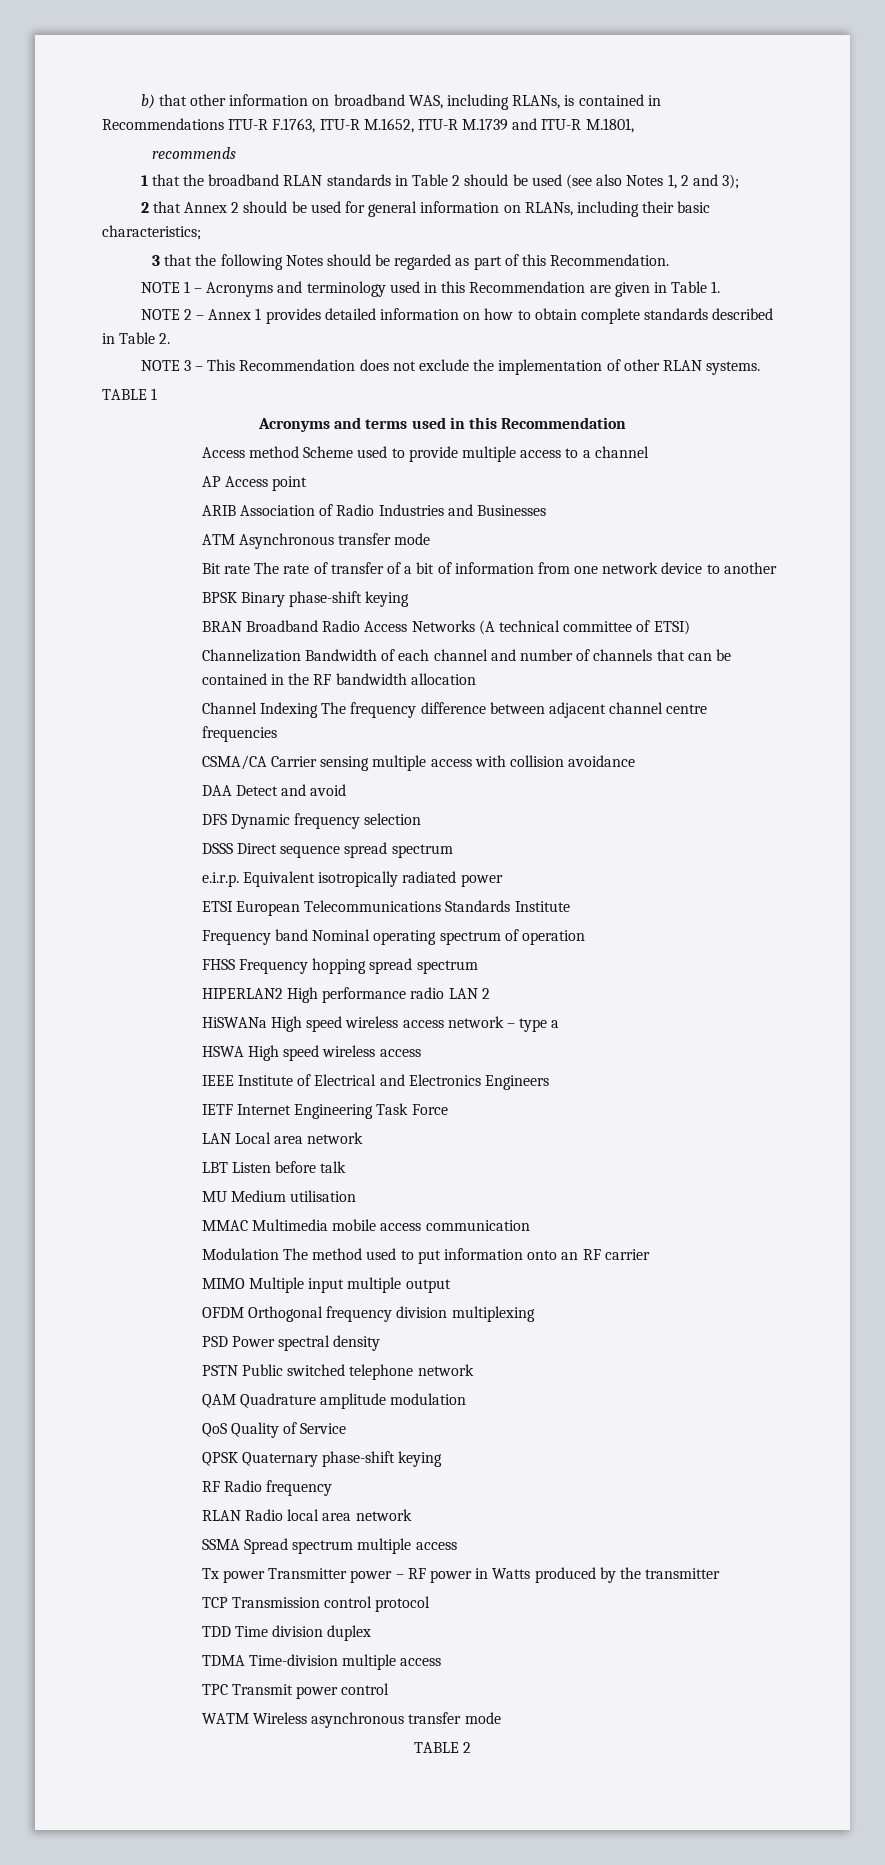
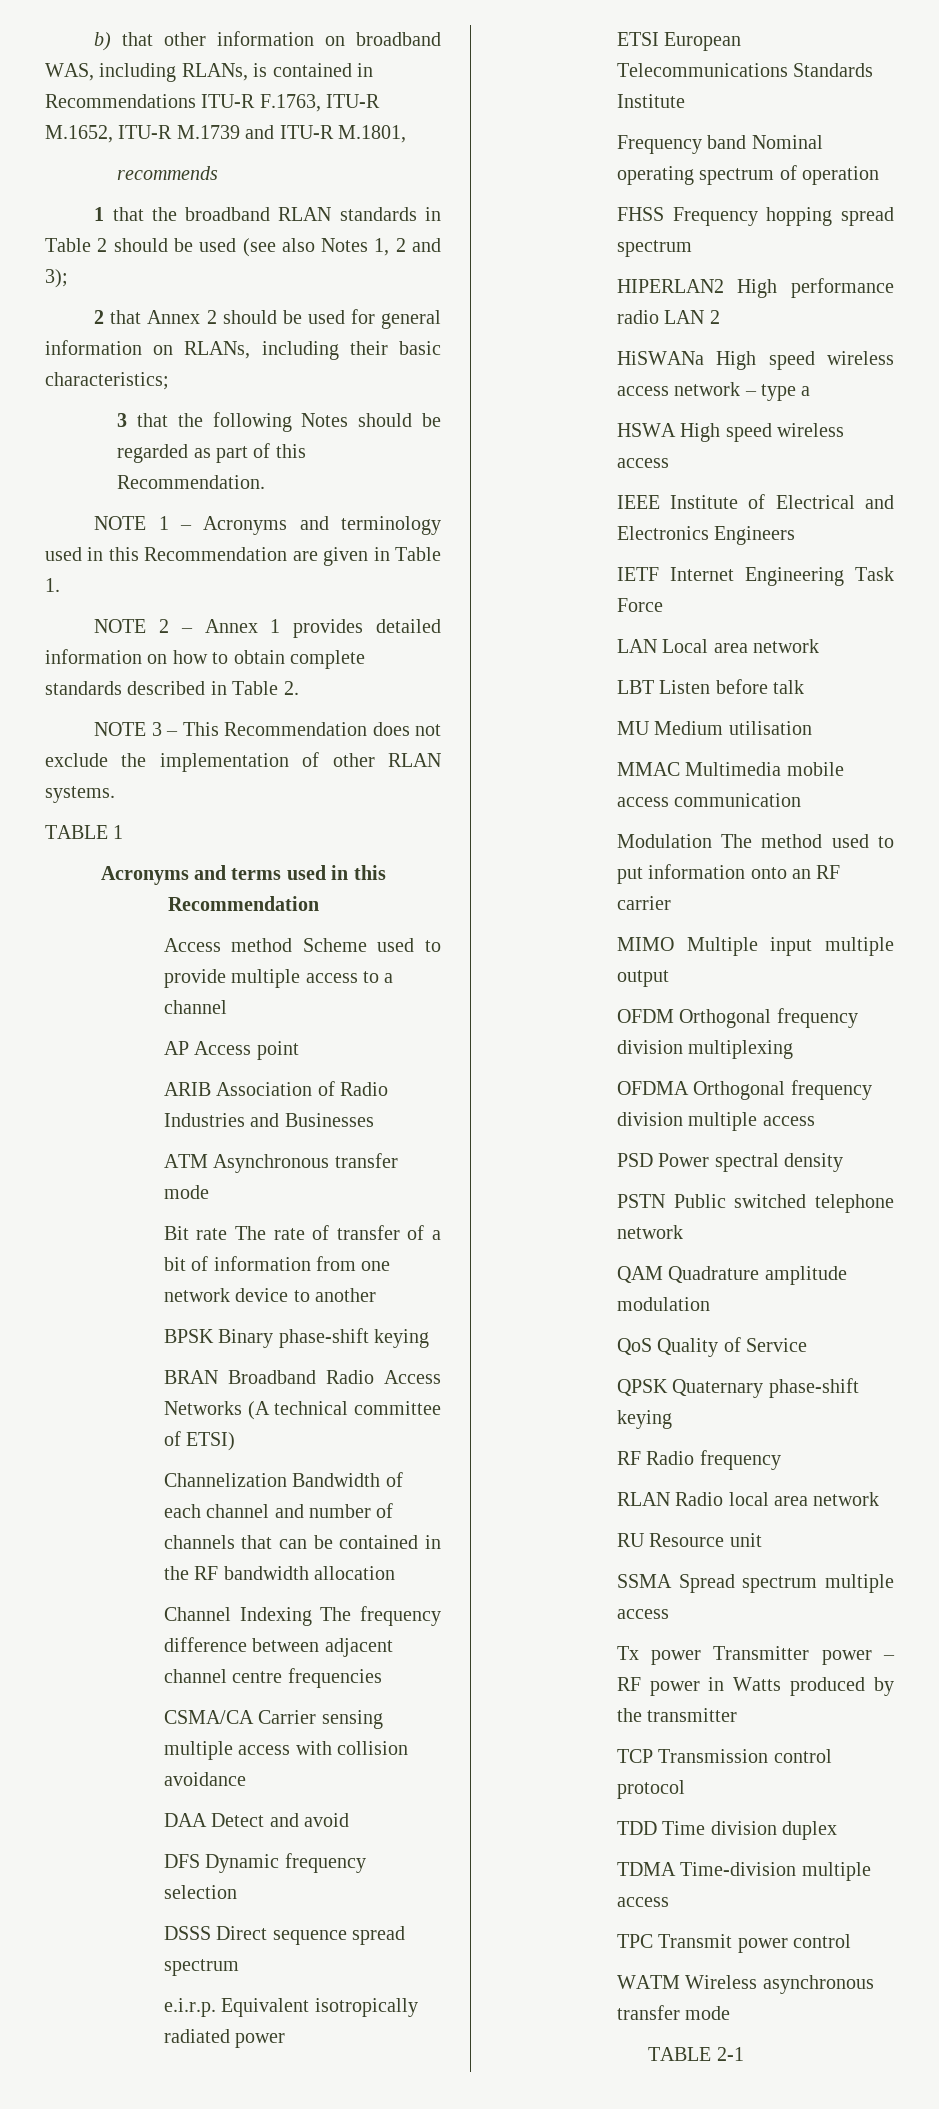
(535, 1314) none -> [616,1080,872,1100] [616,1112,815,1131] // OFDMA Orthogonal frequency division multiple access
(412, 1515) none -> [616,1533,762,1547] // RU Resource unit
[463,1742,472,1753] 2 -> [716,2047,744,2061] 2-1

